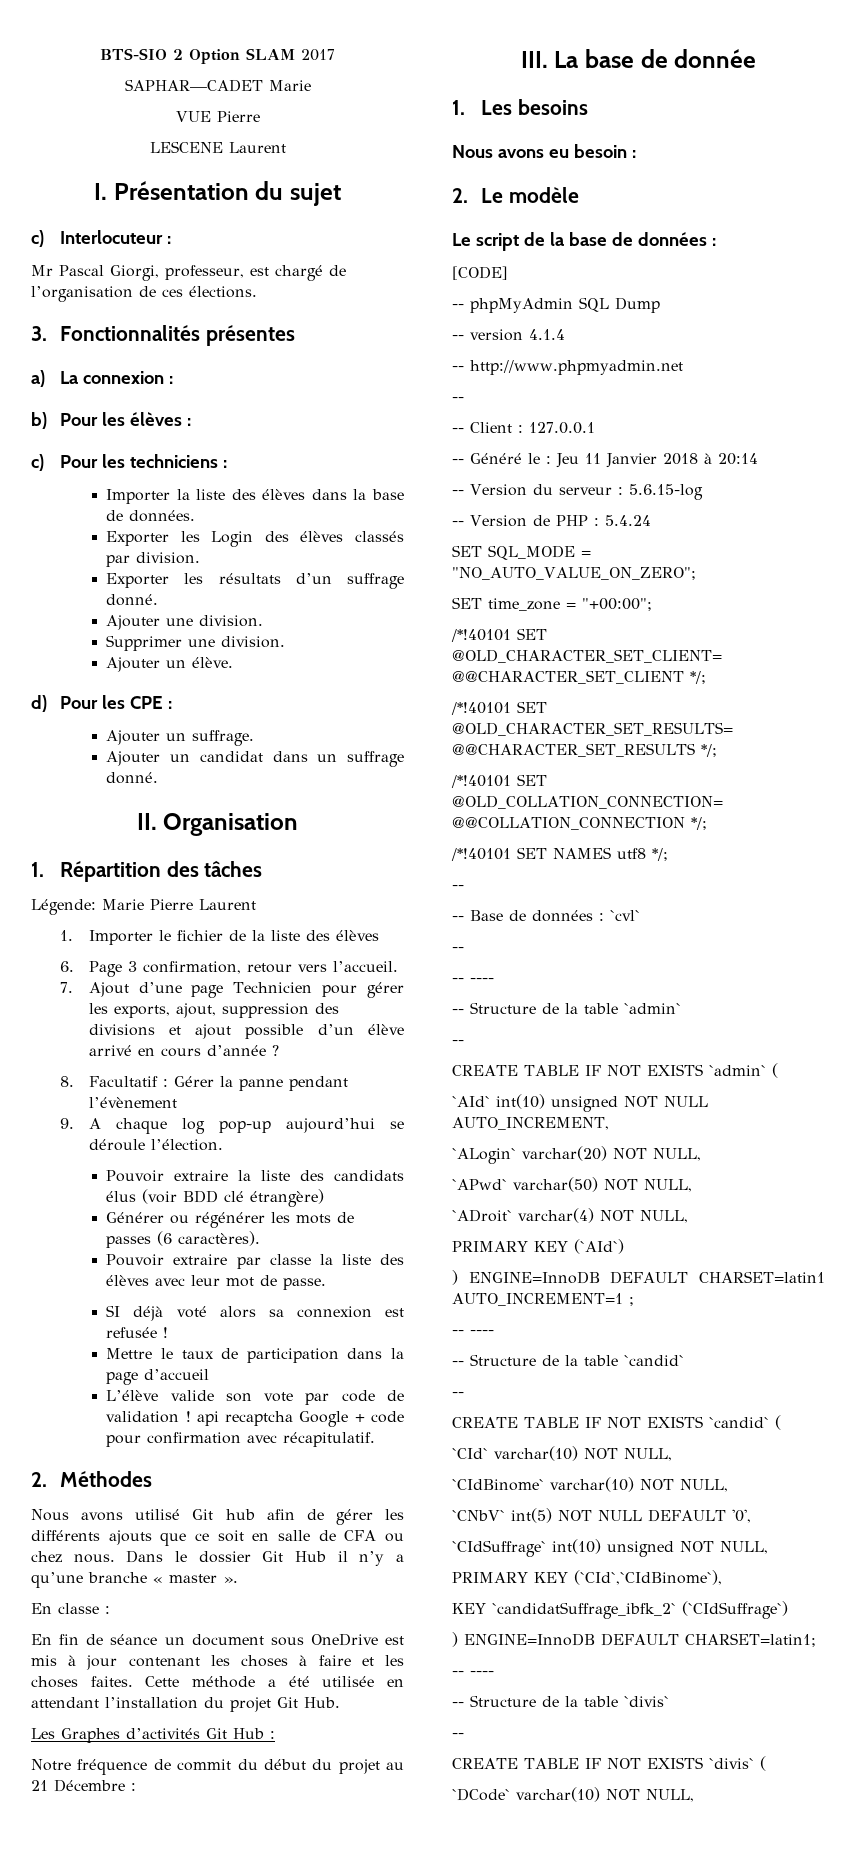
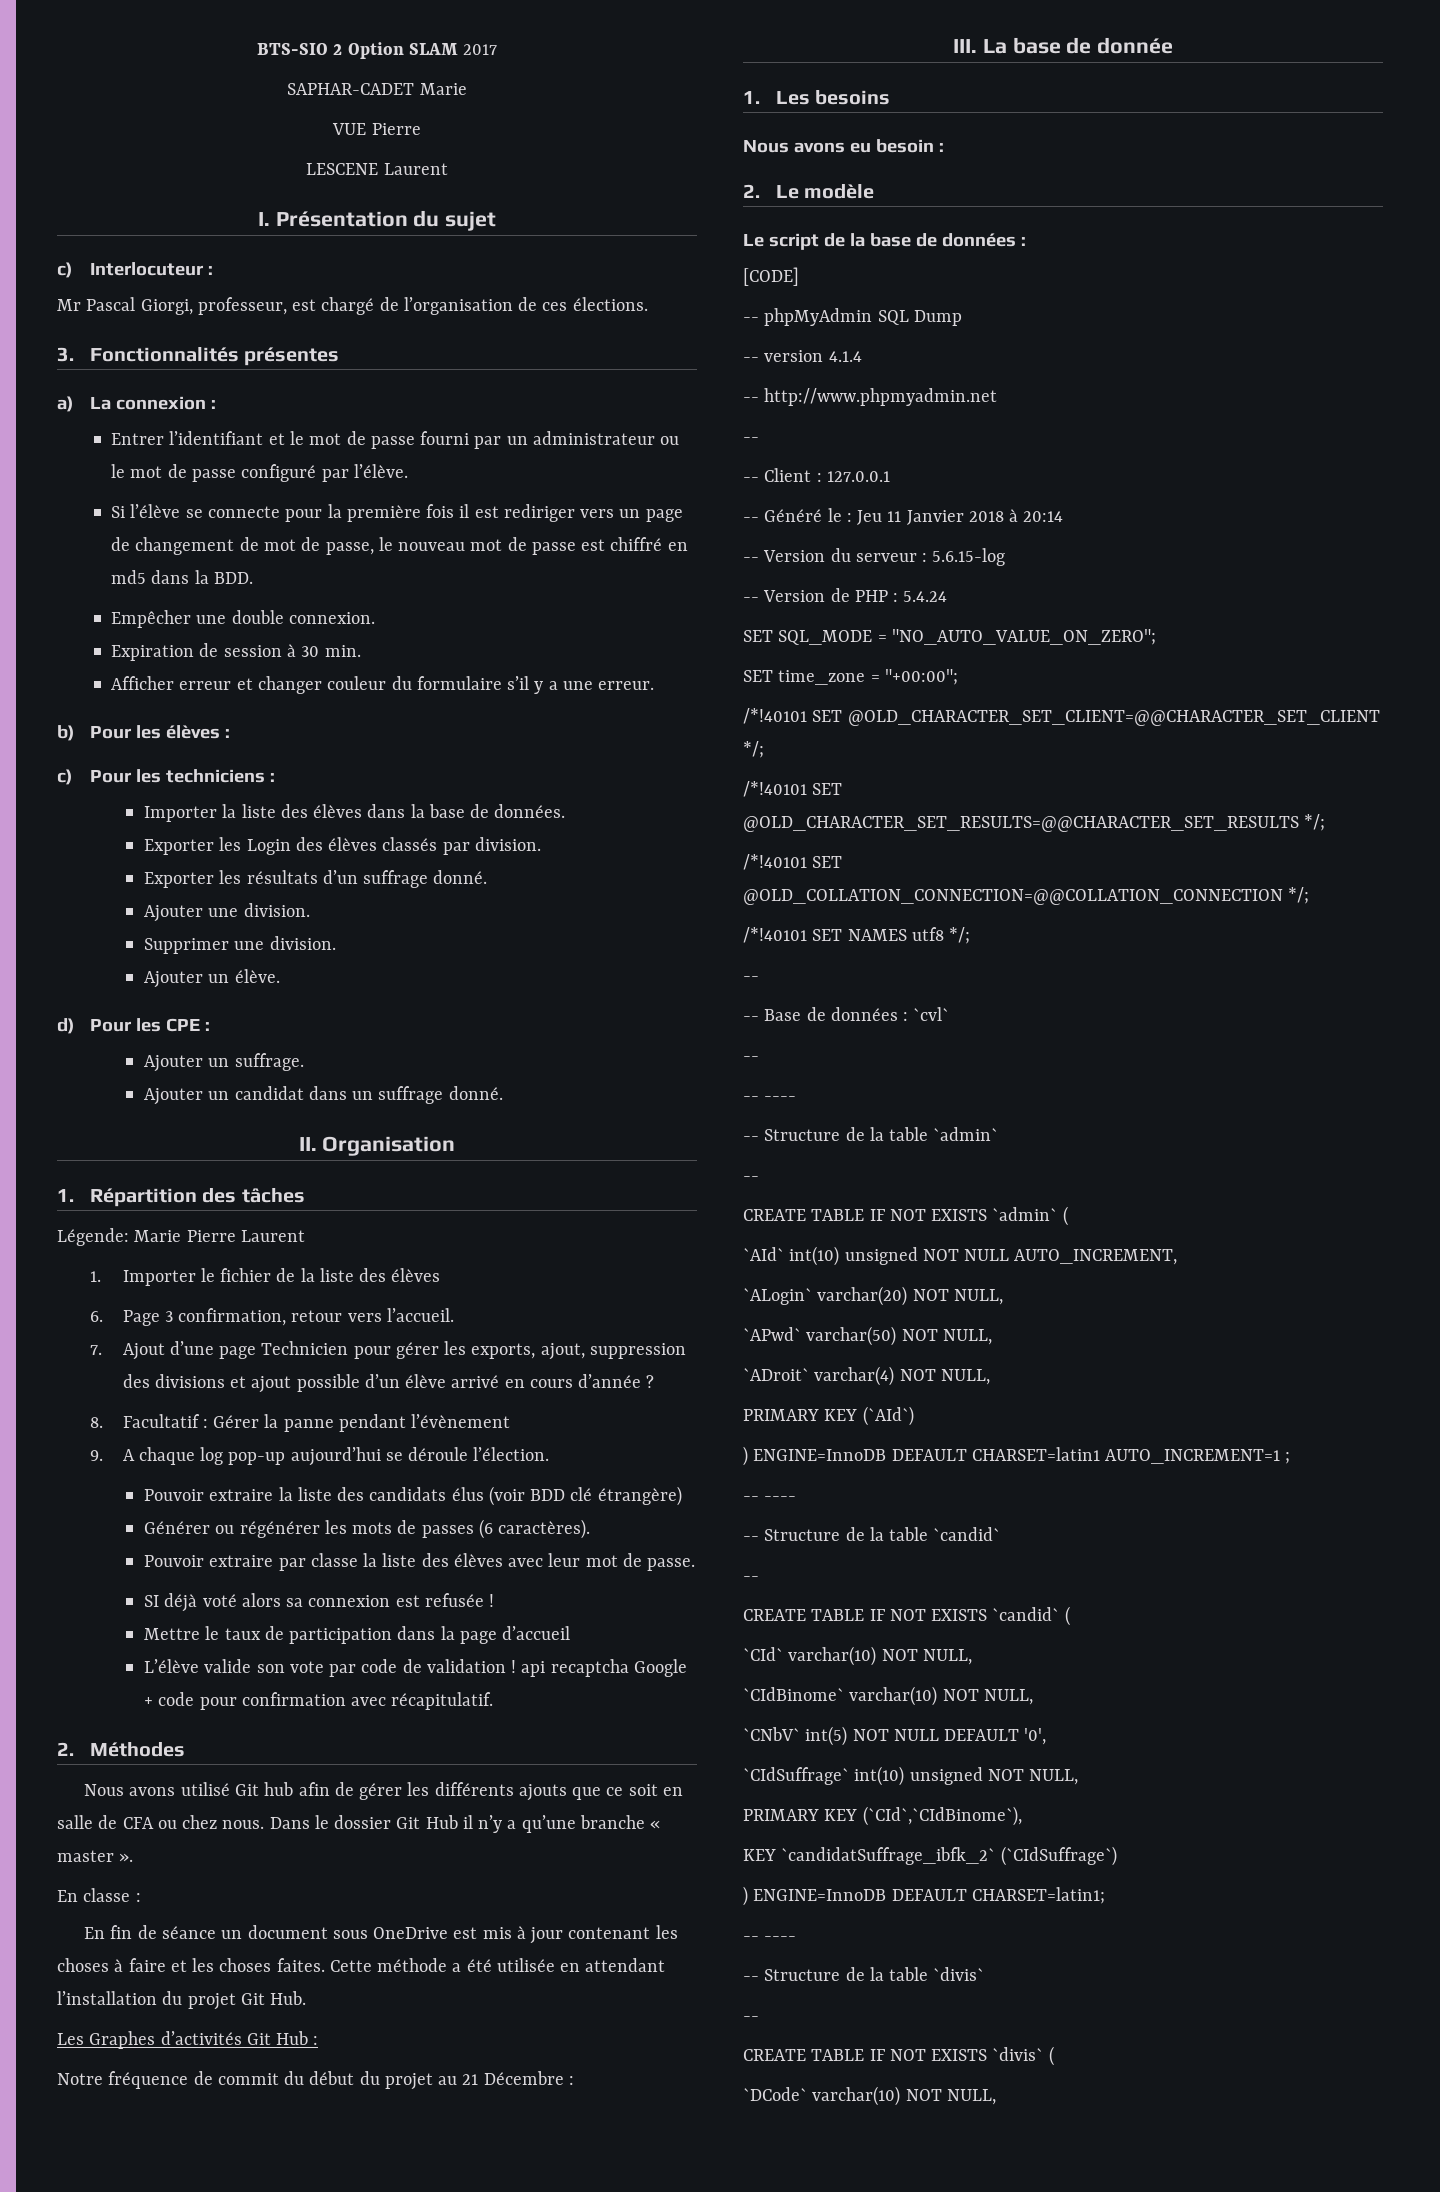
[124,79,263,92] SAPHAR—CADET -> [287,83,415,95] SAPHAR-CADET
(173, 380) none -> [111,431,680,449] [111,464,408,482] [111,504,683,522] [111,537,688,555] [111,570,254,584] [111,610,376,628] [111,643,361,661] [111,676,655,694] // Entrer l’identifiant et le mot de passe fourni par un administrateur ou le mot de passe configuré par l’élève. // Si l’élève se connecte pour la première fois il est rediriger vers un page de changement de mot de passe, le nouveau mot de passe est chiffré en md5 dans la BDD. // Empêcher une double connexion. // Expiration de session à 30 min. // Afficher erreur et changer couleur du formulaire s’il y a une erreur.

